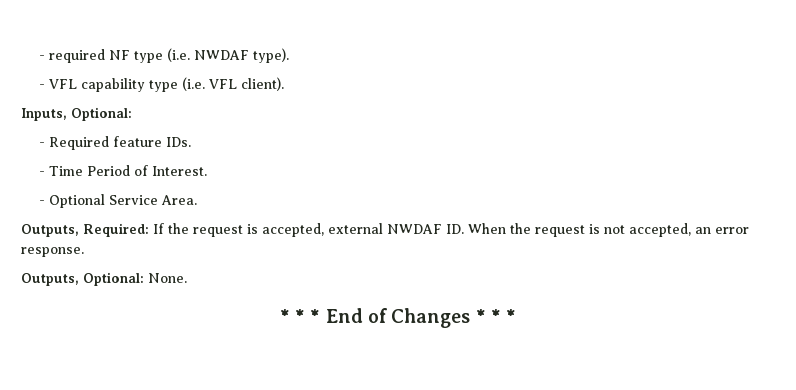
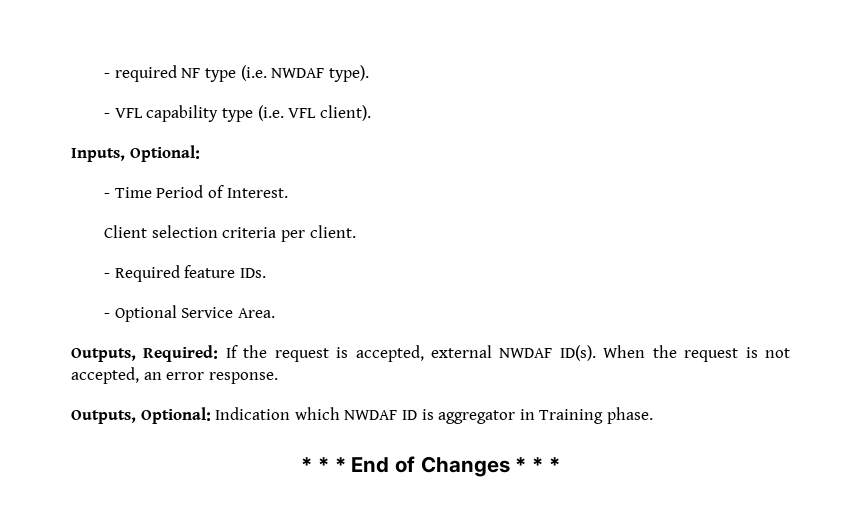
[39,136,192,150] // - Required feature IDs. -> (200, 153) none
(208, 171) none -> [104,225,356,242] [104,265,266,282] // Client selection criteria per client. // - Required feature IDs.
[446,224,464,234] ID. -> [559,345,596,361] ID(s).
[148,273,187,283] None. -> [215,407,653,424] Indication which NWDAF ID is aggregator in Training phase.

